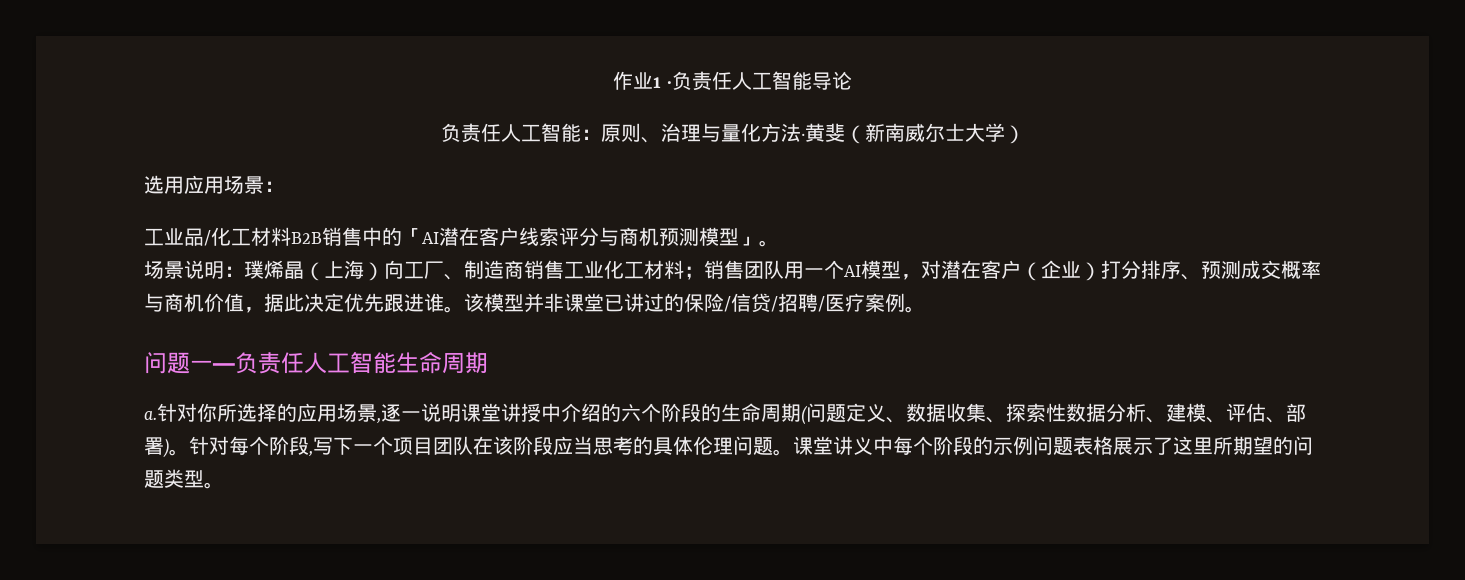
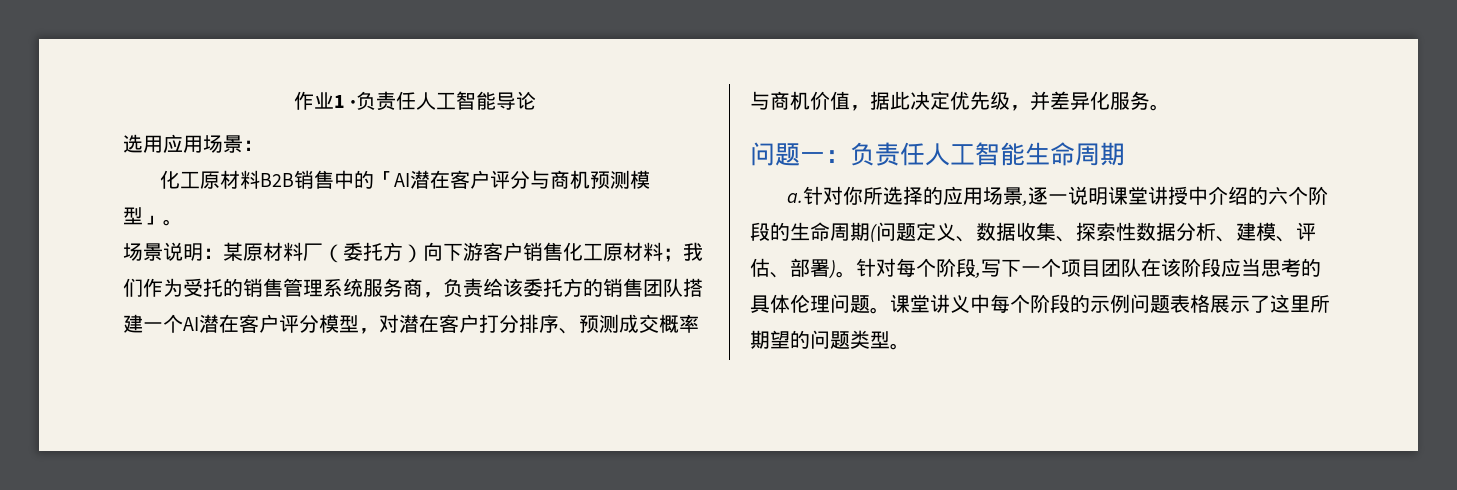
[440,123,1025,144] // 负责任人工智能：原则、治理与量化方法·黄斐（新南威尔士大学） -> (537, 100) none
[144,227,251,246] 工业品/化工 -> [160,170,221,189] 化工原
[519,227,559,246] 线索 -> (491, 179) none
[244,260,704,281] 璞烯晶（上海）向工厂、制造商销售工业化工材料； -> [223,242,703,263] [123,278,603,298] 某原材料厂（委托方）向下游客户销售化工原材料；我们作为受托的销售管理系统服务商，负责给该委托方的
[784,261,804,279] 用 -> [683,278,703,297] [123,314,143,333] 搭建
(861, 271) none -> [199,314,319,333] 潜在客户评分
[1021,260,1101,281] （企业） -> (479, 323) none
[384,293,905,313] 跟进谁。该模型并非课堂已讲过的保险/信贷/招聘/医疗案例 -> [990,91,1150,111] 级，并差异化服务
[212,363,235,371] — -> [825,150,850,163] ：

